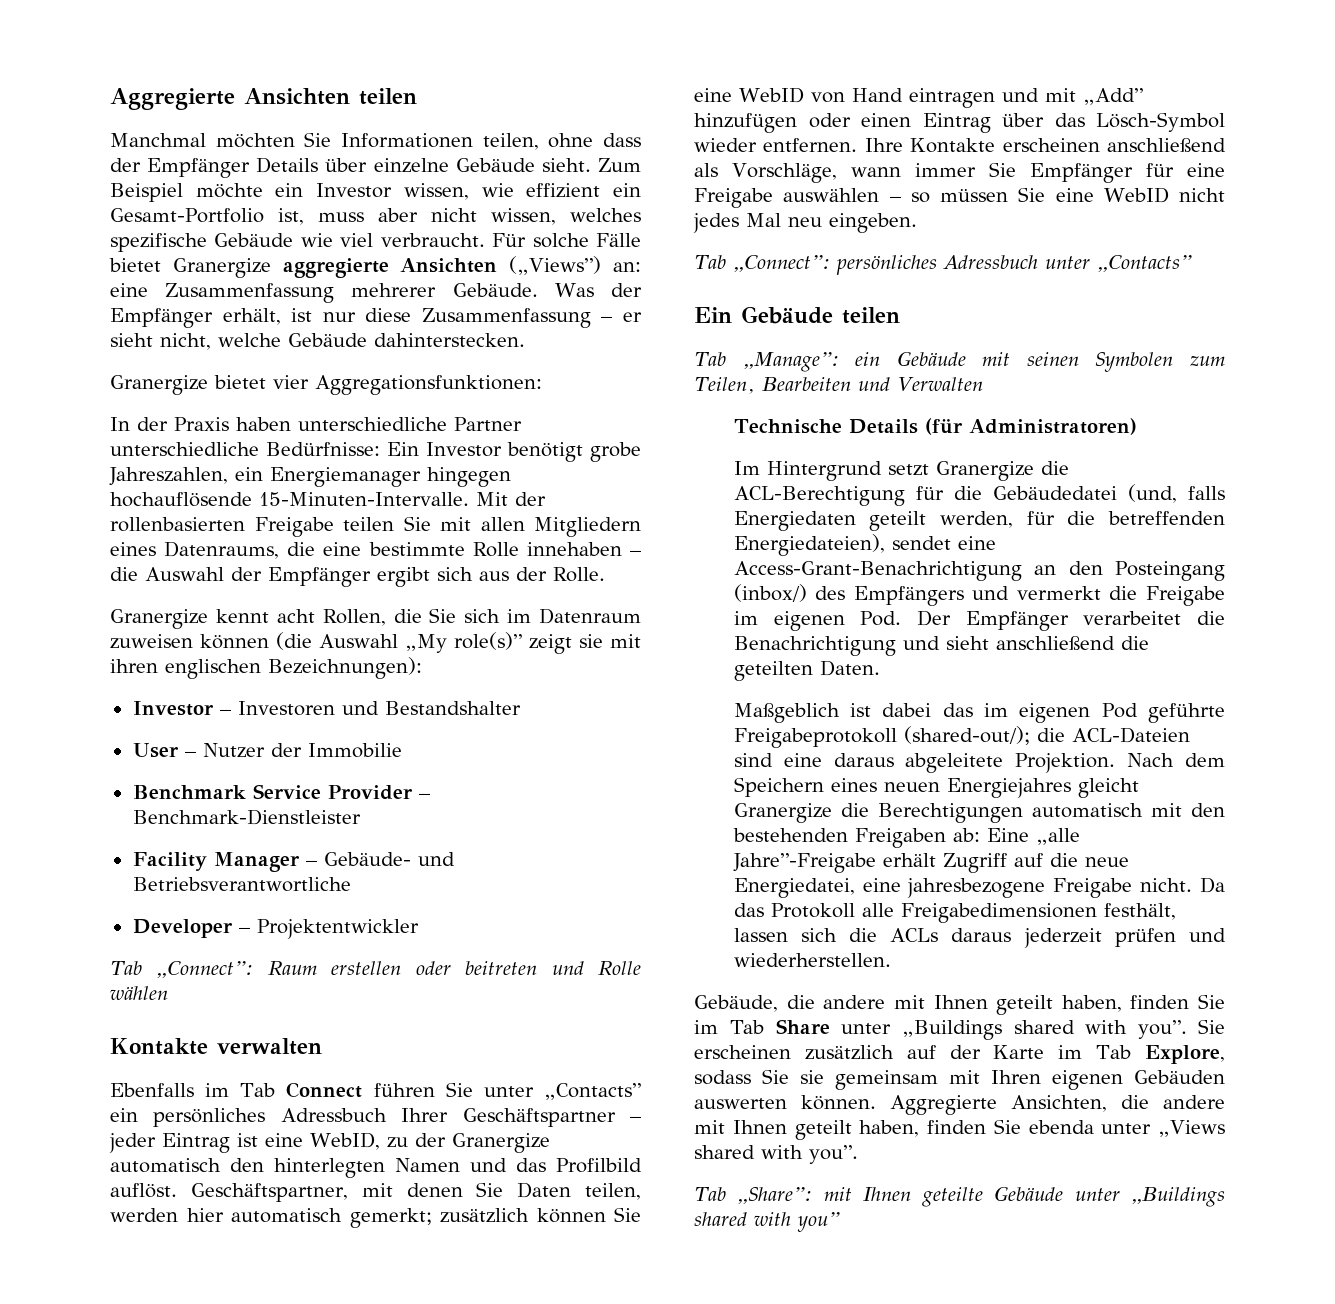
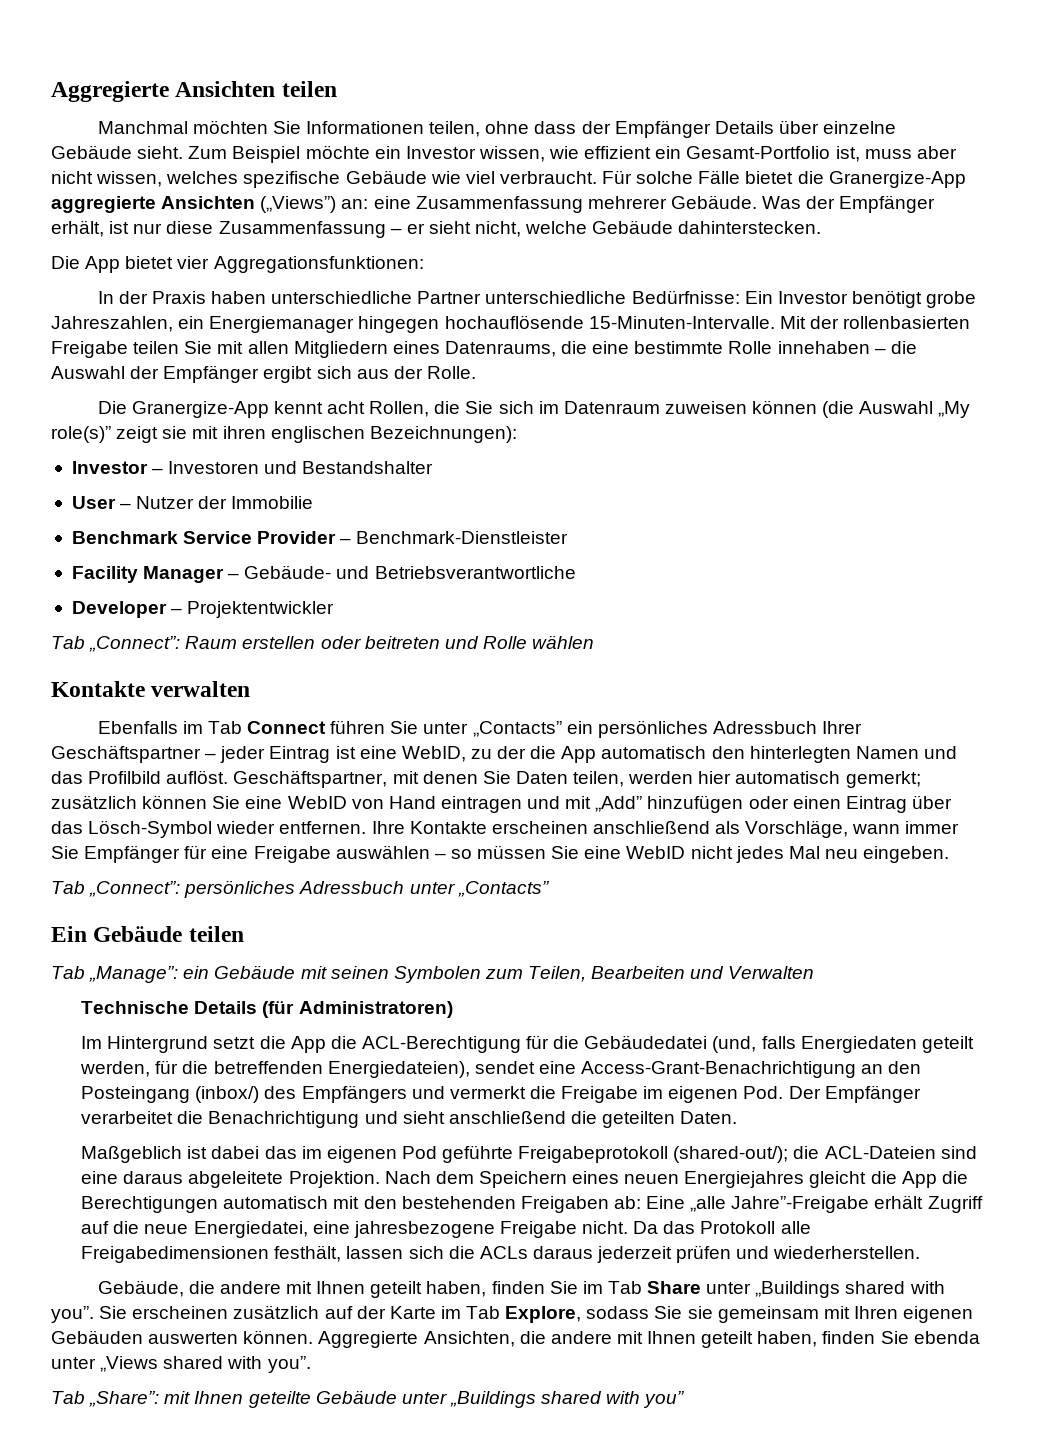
[172,258,271,278] Granergize -> [797,171,966,188] die Granergize-App
[110,375,208,395] Granergize -> [51,256,121,273] Die App
[110,609,208,629] Granergize -> [97,401,269,418] Die Granergize-App
[451,1133,550,1153] Granergize -> [530,746,597,763] die App
[935,461,1034,481] Granergize -> [259,1036,326,1053] die App
[733,803,832,823] Granergize -> [870,1171,937,1188] die App

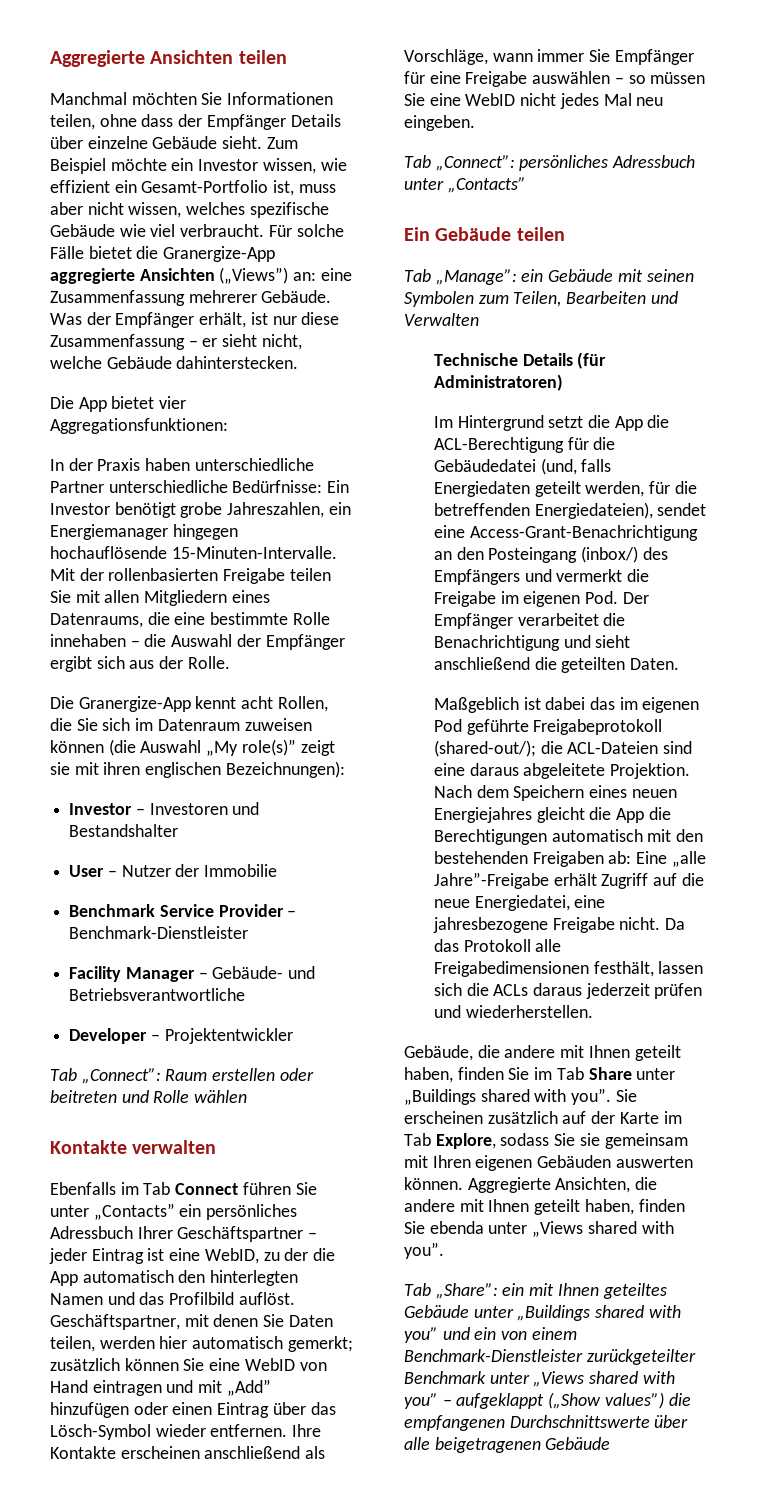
[164,1391,311,1408] mit Ihnen geteilte -> [502,1283,667,1299] ein mit Ihnen geteiltes
(686, 1399) none -> [442,1327,577,1340] [404,1349,696,1365] [404,1371,675,1387] [404,1392,691,1409] [404,1415,689,1431] [404,1437,611,1453] und ein von einem Benchmark-Dienstleister zurückgeteilter Benchmark unter „Views shared with you” – aufgeklappt („Show values”) die empfangenen Durchschnittswerte über alle beigetragenen Gebäude

